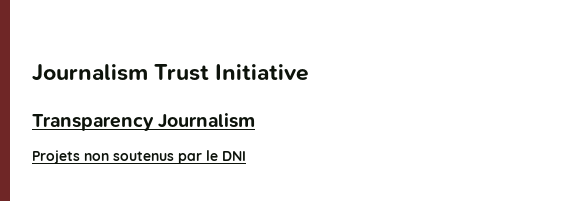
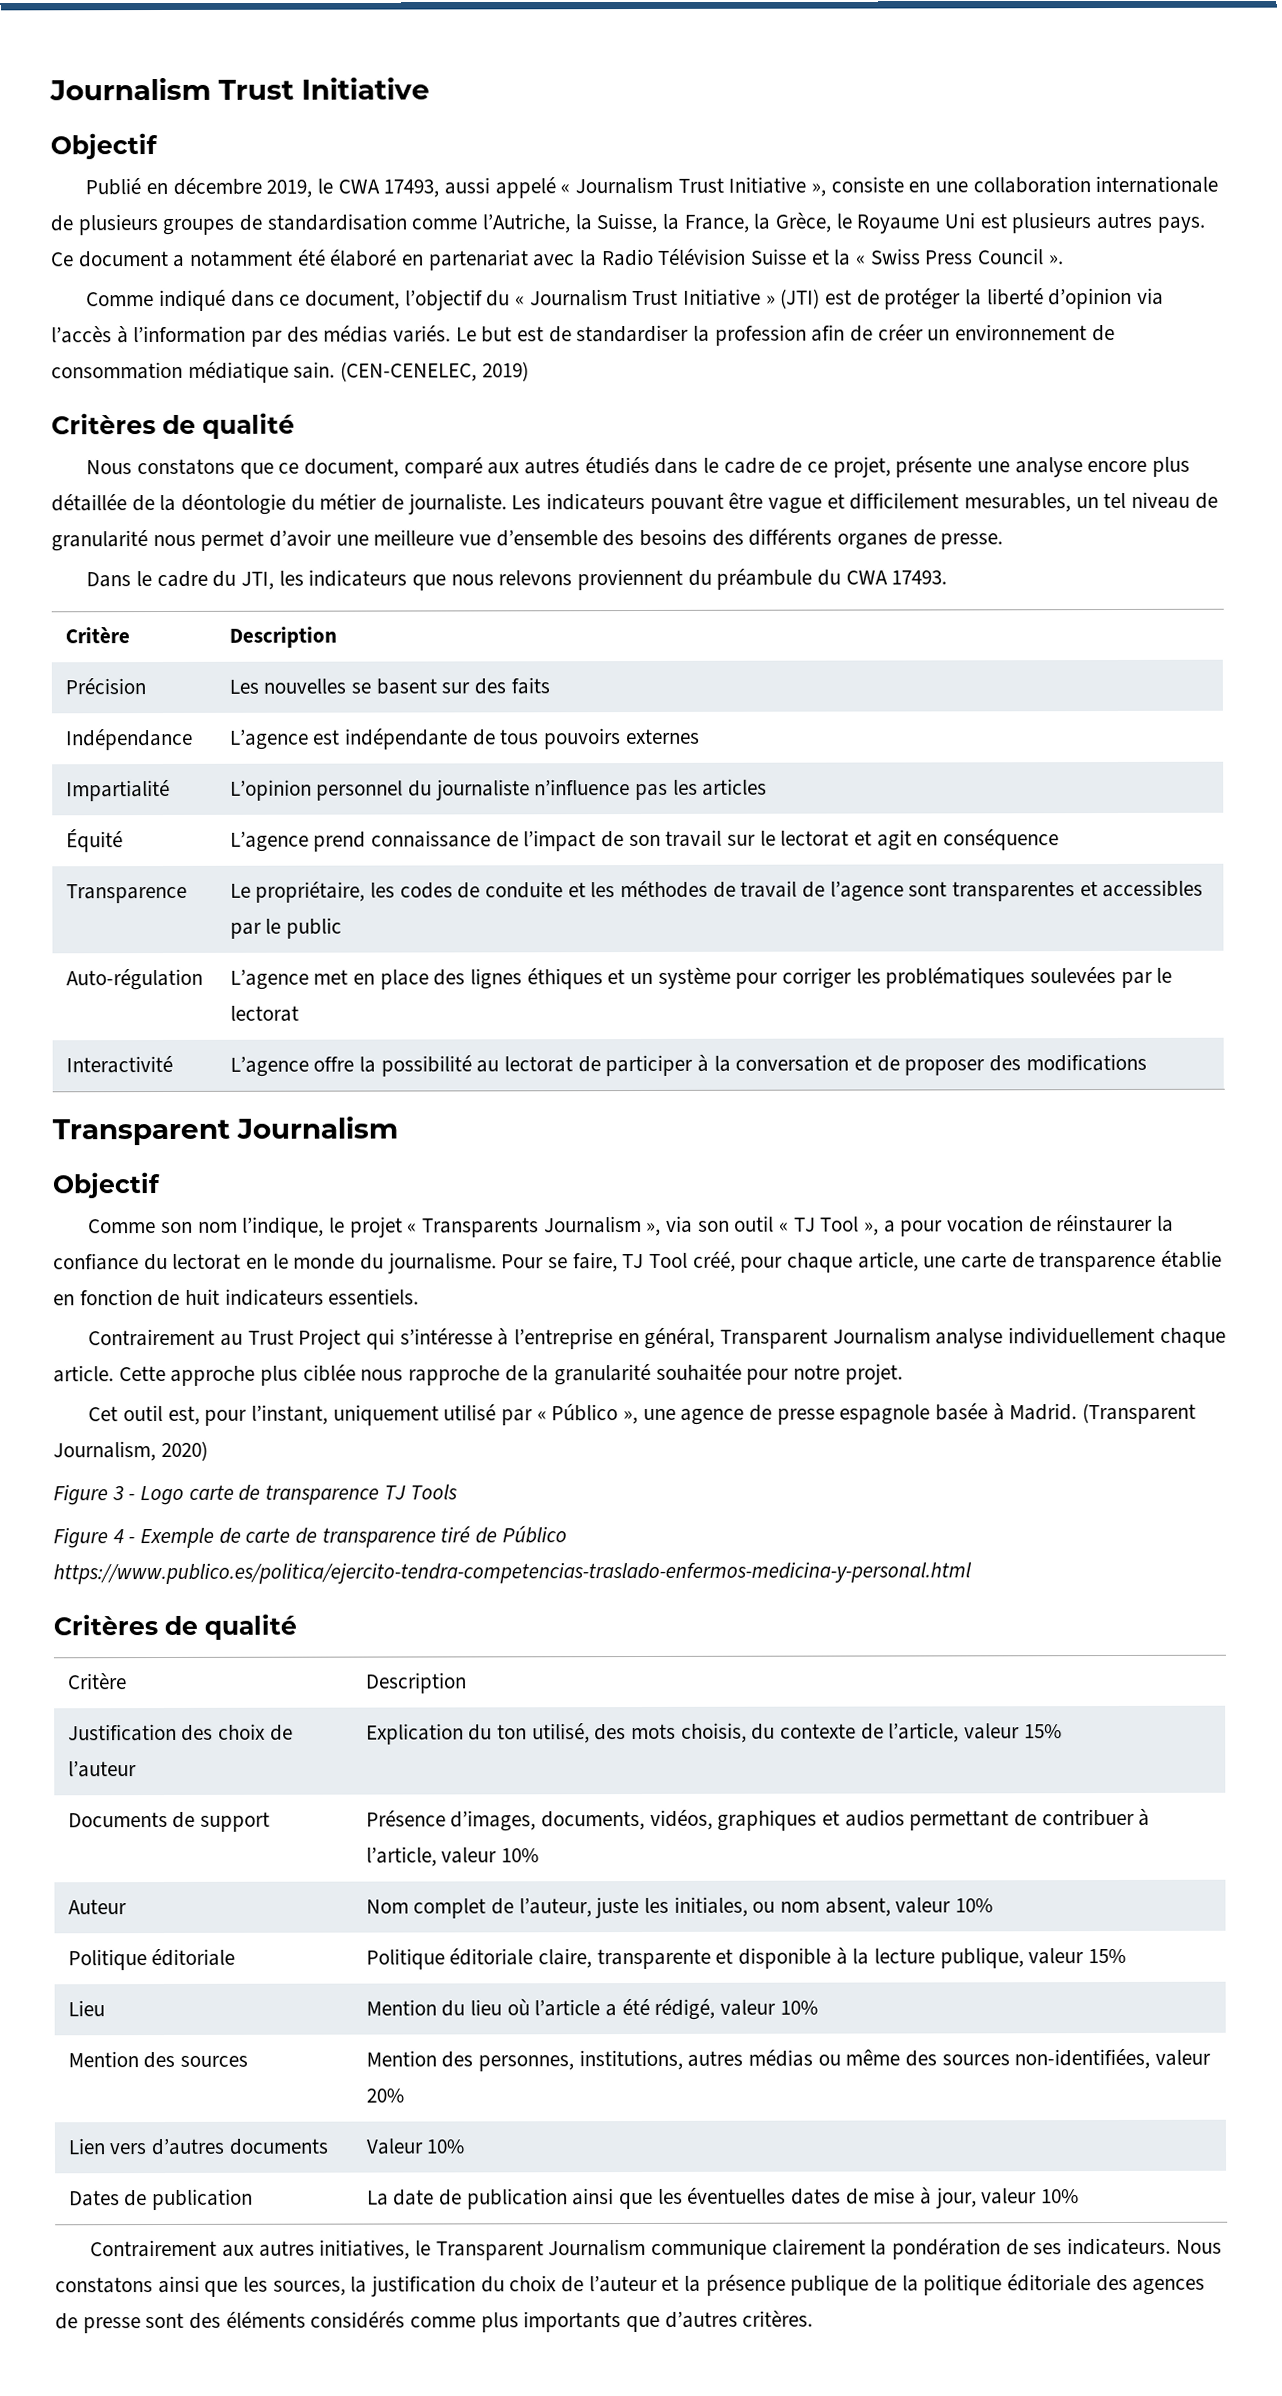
[32,113,256,131] [32,150,246,164] Transparency Journalism // Projets non soutenus par le DNI -> [50,133,158,160] [85,175,1219,199] [50,212,1205,236] [51,248,1064,271] [86,287,1165,312] [51,324,1115,347] [51,361,529,383] [51,412,295,439] [86,456,1191,479] [51,491,1218,515] [51,528,1004,552] [86,568,948,591] [64,627,130,644] [228,626,337,648] [64,678,146,695] [228,677,550,695] [65,728,193,751] [229,728,700,750] [65,779,170,802] [229,778,768,801] [65,829,123,853] [229,829,1060,852] [65,883,187,904] [229,879,1204,903] [229,917,343,939] [65,968,203,991] [229,967,1173,990] [229,1005,299,1022] [65,1055,173,1074] [229,1053,1147,1077] [52,1116,398,1146] [52,1172,160,1199] [88,1214,1175,1238] [53,1250,1223,1274] [53,1288,420,1307] [88,1326,1226,1350] [53,1363,903,1386] [88,1402,1197,1426] [53,1440,208,1462] [53,1484,458,1506] [53,1525,567,1549] [53,1561,972,1585] [53,1613,297,1640] [66,1673,127,1690] [364,1672,467,1694] [67,1723,293,1742] [67,1761,137,1778] [365,1722,1062,1745] [67,1811,271,1832] [365,1808,1151,1832] [365,1846,540,1867] [67,1899,127,1915] [365,1896,994,1919] [67,1948,236,1971] [365,1947,1127,1970] [67,2000,105,2017] [365,1998,818,2020] [67,2051,249,2069] [365,2048,1212,2072] [365,2088,404,2103] [67,2138,329,2156] [365,2138,466,2155] [68,2188,254,2211] [366,2187,1080,2210] [90,2237,1222,2261] [55,2274,1206,2297] [55,2310,814,2334] Objectif // Publié en décembre 2019, le CWA 17493, aussi appelé « Journalism Trust Initiative », consiste en une collaboration internationale de plusieurs groupes de standardisation comme l’Autriche, la Suisse, la France, la Grèce, le Royaume Uni est plusieurs autres pays. Ce document a notamment été élaboré en partenariat avec la Radio Télévision Suisse et la « Swiss Press Council ». // Comme indiqué dans ce document, l’objectif du « Journalism Trust Initiative » (JTI) est de protéger la liberté d’opinion via l’accès à l’information par des médias variés. Le but est de standardiser la profession afin de créer un environnement de consommation médiatique sain. (CEN-CENELEC, 2019) // Critères de qualité // Nous constatons que ce document, comparé aux autres étudiés dans le cadre de ce projet, présente une analyse encore plus détaillée de la déontologie du métier de journaliste. Les indicateurs pouvant être vague et difficilement mesurables, un tel niveau de granularité nous permet d’avoir une meilleure vue d’ensemble des besoins des différents organes de presse. // Dans le cadre du JTI, les indicateurs que nous relevons proviennent du préambule du CWA 17493. // Critère | Description // Précision | Les nouvelles se basent sur des faits // Indépendance | L’agence est indépendante de tous pouvoirs externes // Impartialité | L’opinion personnel du journaliste n’influence pas les articles // Équité | L’agence prend connaissance de l’impact de son travail sur le lectorat et agit en conséquence // Transparence | Le propriétaire, les codes de conduite et les méthodes de travail de l’agence sont transparentes et accessibles par le public // Auto-régulation | L’agence met en place des lignes éthiques et un système pour corriger les problématiques soulevées par le lectorat // Interactivité | L’agence offre la possibilité au lectorat de participer à la conversation et de proposer des modifications // Transparent Journalism // Objectif // Comme son nom l’indique, le projet « Transparents Journalism », via son outil « TJ Tool », a pour vocation de réinstaurer la confiance du lectorat en le monde du journalisme. Pour se faire, TJ Tool créé, pour chaque article, une carte de transparence établie en fonction de huit indicateurs essentiels. // Contrairement au Trust Project qui s’intéresse à l’entreprise en général, Transparent Journalism analyse individuellement chaque article. Cette approche plus ciblée nous rapproche de la granularité souhaitée pour notre projet. // Cet outil est, pour l’instant, uniquement utilisé par « Público », une agence de presse espagnole basée à Madrid. (Transparent Journalism, 2020) // Figure 3 - Logo carte de transparence TJ Tools // Figure 4 - Exemple de carte de transparence tiré de Público https://www.publico.es/politica/ejercito-tendra-competencias-traslado-enfermos-medicina-y-personal.html // Critères de qualité // Critère | Description // Justification des choix de l’auteur | Explication du ton utilisé, des mots choisis, du contexte de l’article, valeur 15% // Documents de support | Présence d’images, documents, vidéos, graphiques et audios permettant de contribuer à l’article, valeur 10% // Auteur | Nom complet de l’auteur, juste les initiales, ou nom absent, valeur 10% // Politique éditoriale | Politique éditoriale claire, transparente et disponible à la lecture publique, valeur 15% // Lieu | Mention du lieu où l’article a été rédigé, valeur 10% // Mention des sources | Mention des personnes, institutions, autres médias ou même des sources non-identifiées, valeur 20% // Lien vers d’autres documents | Valeur 10% // Dates de publication | La date de publication ainsi que les éventuelles dates de mise à jour, valeur 10% // Contrairement aux autres initiatives, le Transparent Journalism communique clairement la pondération de ses indicateurs. Nous constatons ainsi que les sources, la justification du choix de l’auteur et la présence publique de la politique éditoriale des agences de presse sont des éléments considérés comme plus importants que d’autres critères.

